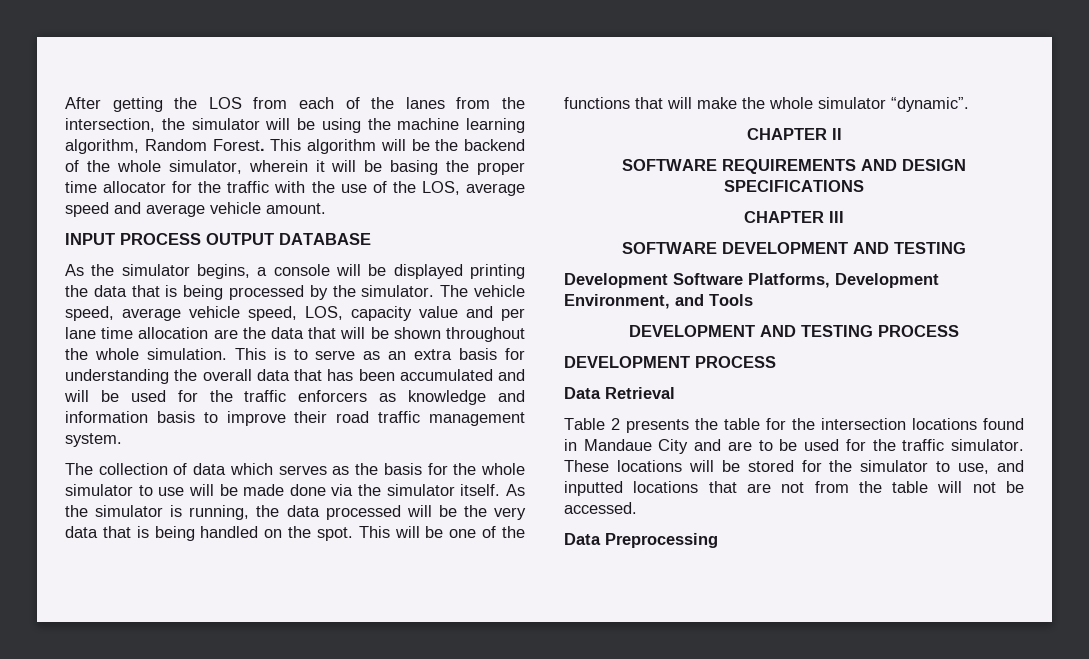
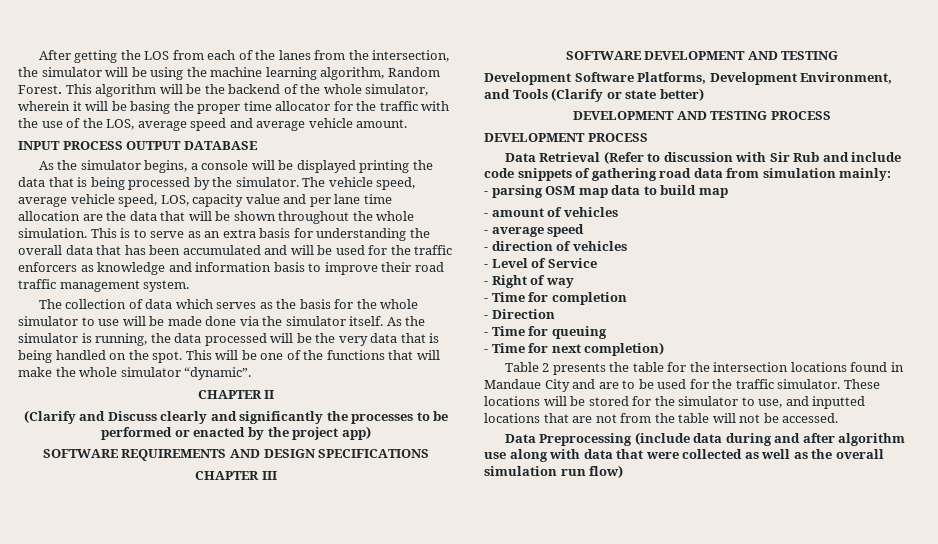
(842, 134) none -> [23,410,449,424] [101,426,371,440] // (Clarify and Discuss clearly and significantly the processes to be performed or enacted by the project app)
(753, 300) none -> [551,88,704,102] (Clarify or state better)
(675, 393) none -> [603,151,902,164] [484,168,892,181] [484,185,728,198] [484,207,618,217] [484,224,585,237] [484,241,627,251] [484,258,597,268] [484,275,574,288] [484,292,627,305] [484,309,555,319] [484,326,607,339] [484,342,665,356] (Refer to discussion with Sir Rub and include code snippets of gathering road data from simulation mainly: // - parsing OSM map data to build map // - amount of vehicles // - average speed // - direction of vehicles // - Level of Service // - Right of way // - Time for completion // - Direction // - Time for queuing // - Time for next completion)
(718, 540) none -> [634,432,906,446] [484,449,884,462] [484,465,624,478] (include data during and after algorithm use along with data that were collected as well as the overall simulation run flow)

